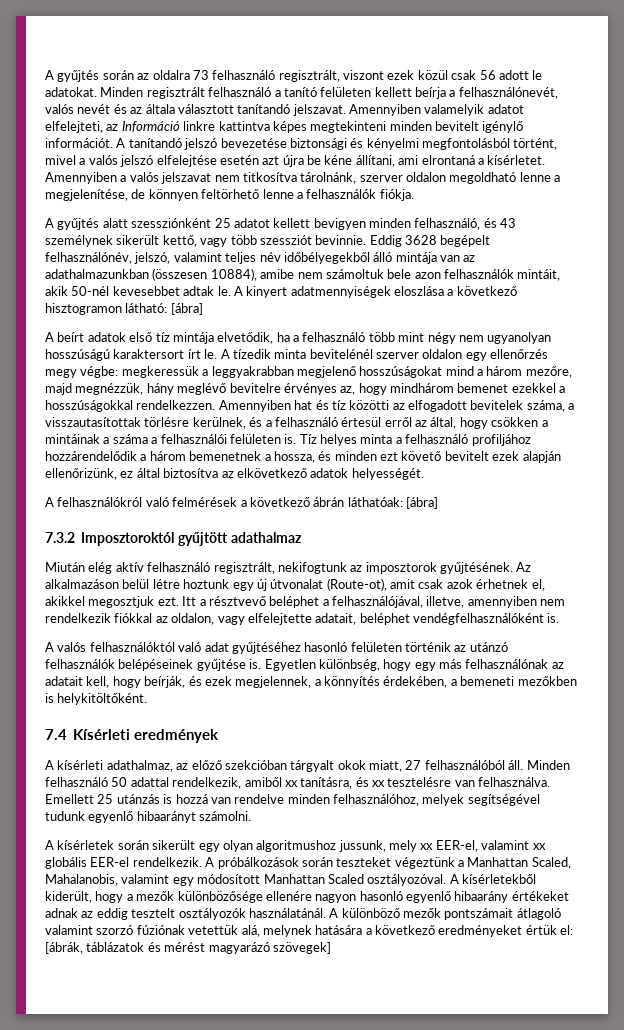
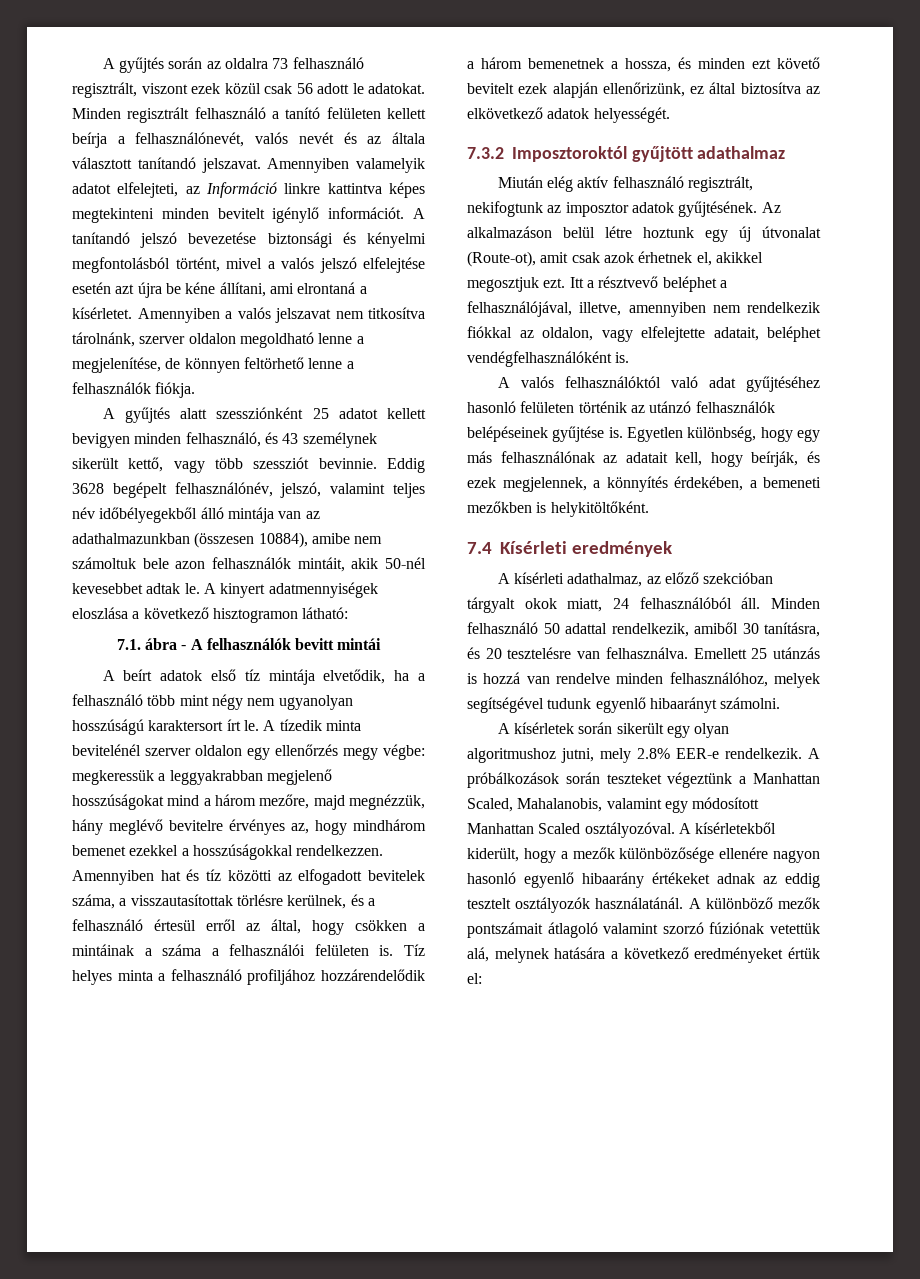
[170,303,203,315] [ábra] -> [116,638,382,650] // 7.1. ábra - A felhasználók bevitt mintái
[45,497,438,509] // A felhasználókról való felmérések a következő ábrán láthatóak: [ábra] -> (670, 115) none
[365,562,437,574] imposztorok -> [565,202,674,217] imposztor adatok
[405,760,422,770] 27 -> [613,598,629,609] 24
[284,780,298,787] xx -> [742,623,759,634] 30
[372,780,385,787] xx -> [485,648,502,659] 20
[338,840,546,852] [45,857,130,869] jussunk, mely xx EER-el, valamint xx globális EER-el -> [561,748,719,763] jutni, mely 2.8% EER-e
[45,942,331,954] [ábrák, táblázatok és mérést magyarázó szövegek] -> (482, 978) none

